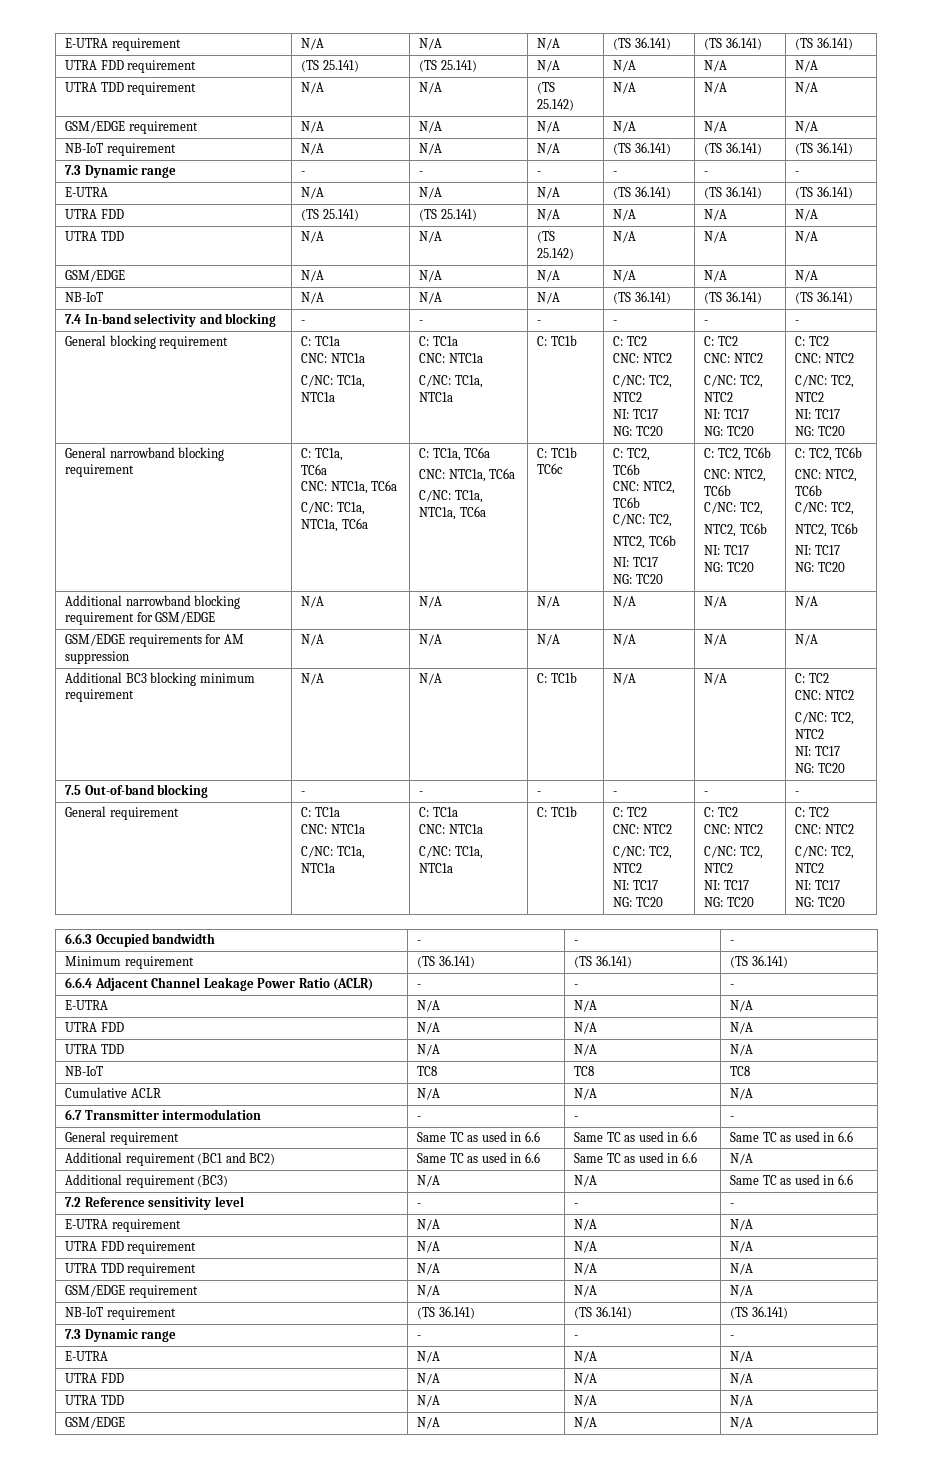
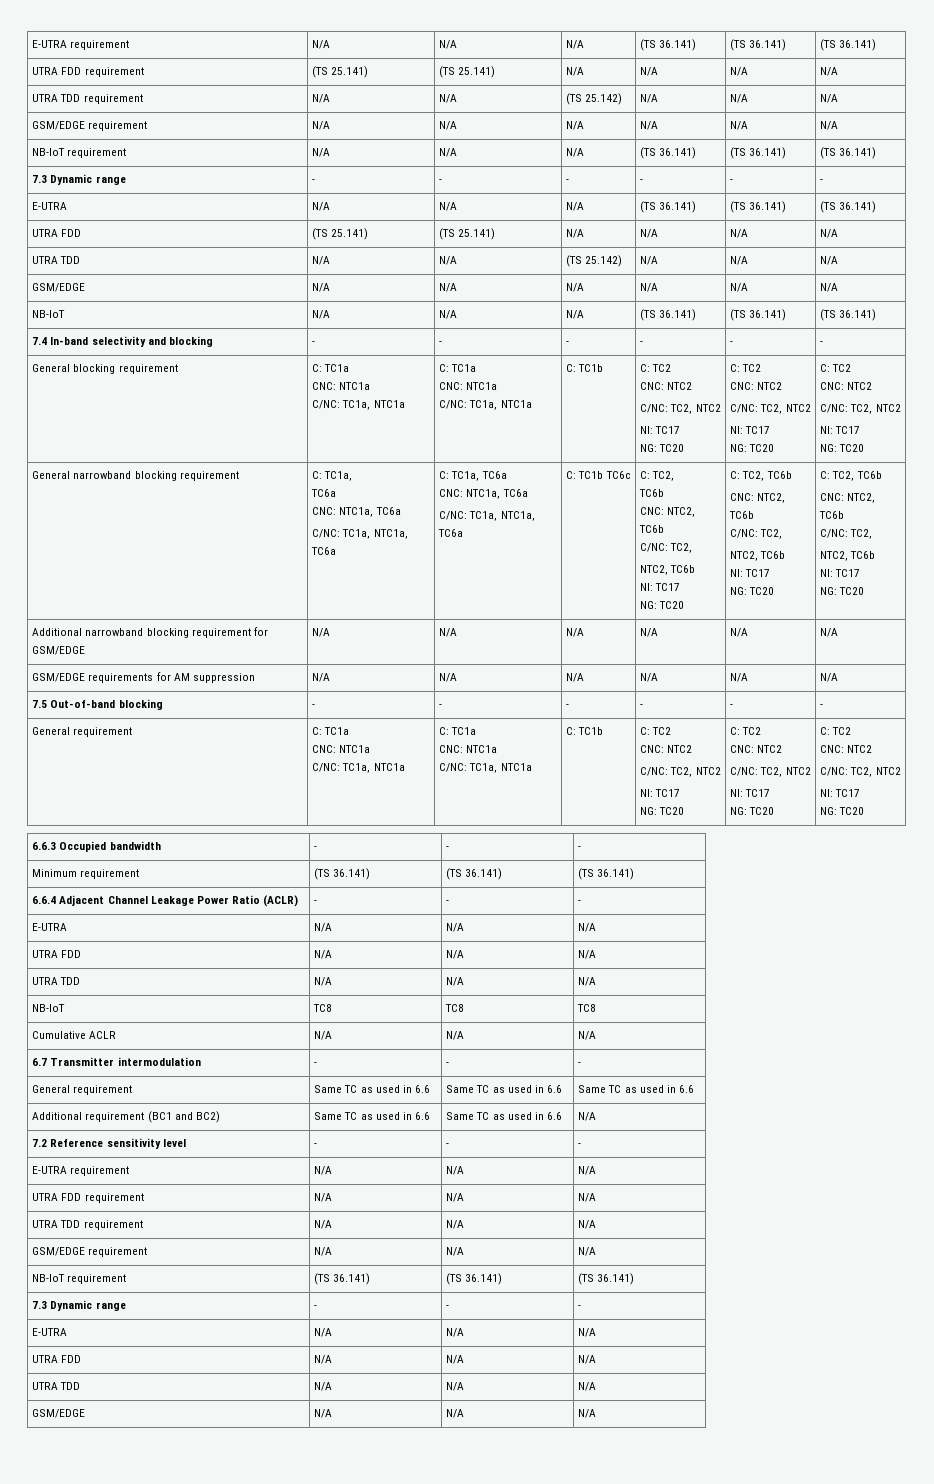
[65,672,255,686] [65,689,135,702] [301,673,325,685] [419,673,443,685] [537,672,577,683] [613,673,637,685] [704,673,728,685] [795,673,829,683] [795,690,854,700] [795,712,854,725] [795,729,825,739] [795,746,840,756] [795,763,845,773] // Additional BC3 blocking minimum requirement | N/A | N/A | C: TC1b | N/A | N/A | C: TC2 // CNC: NTC2 // C/NC: TC2, NTC2 // NI: TC17 // NG: TC20 -> (839, 677) none
[65,1174,229,1188] [417,1175,441,1187] [574,1175,598,1187] [730,1174,853,1185] // Additional requirement (BC3) | N/A | N/A | Same TC as used in 6.6 -> (597, 1116) none

